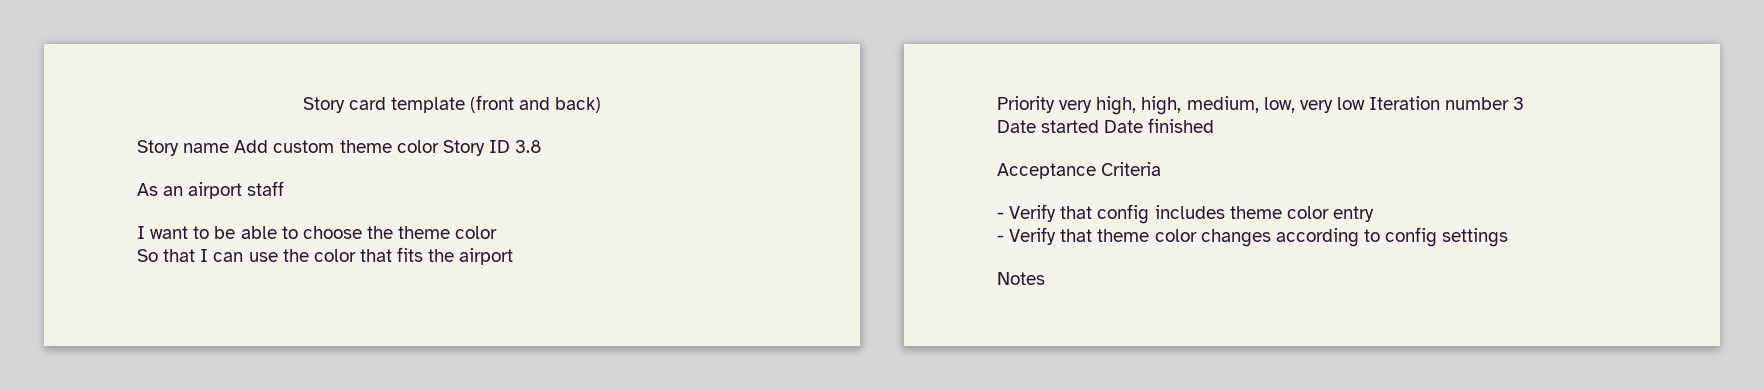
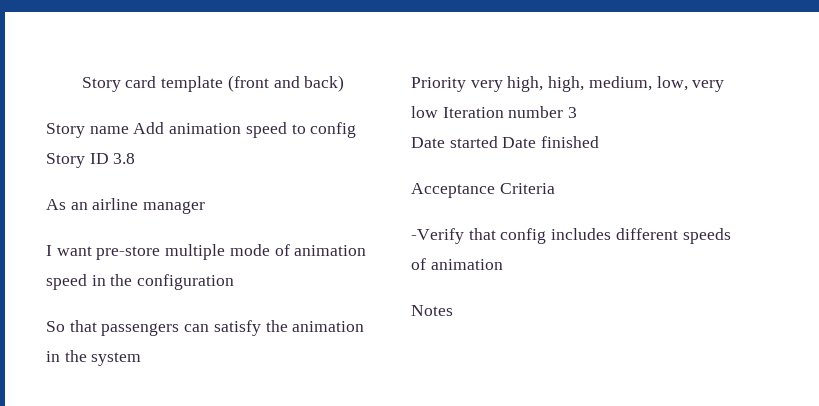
[273,140,439,153] custom theme color -> [169,122,357,138] animation speed to config
[188,181,285,199] airport staff -> [92,198,206,214] airline manager
[193,226,498,239] [137,247,514,265] to be able to choose the theme color // So that I can use the color that fits the airport -> [96,244,367,260] [46,274,235,290] [46,320,365,336] [46,350,142,366] pre-store multiple mode of animation speed in the configuration // So that passengers can satisfy the animation in the system
[997,204,1057,222] - Verify -> [411,228,464,244] -Verify
[1229,206,1374,222] [997,227,1509,247] theme color entry // - Verify that theme color changes according to config settings -> [615,228,731,244] [411,258,503,270] different speeds of animation

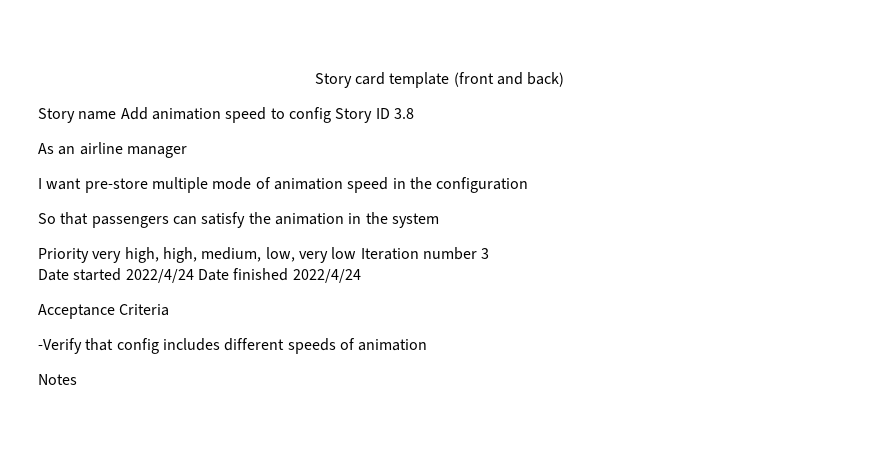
(498, 142) none -> [125,269,194,283] 2022/4/24
(600, 142) none -> [292,269,361,283] 2022/4/24

